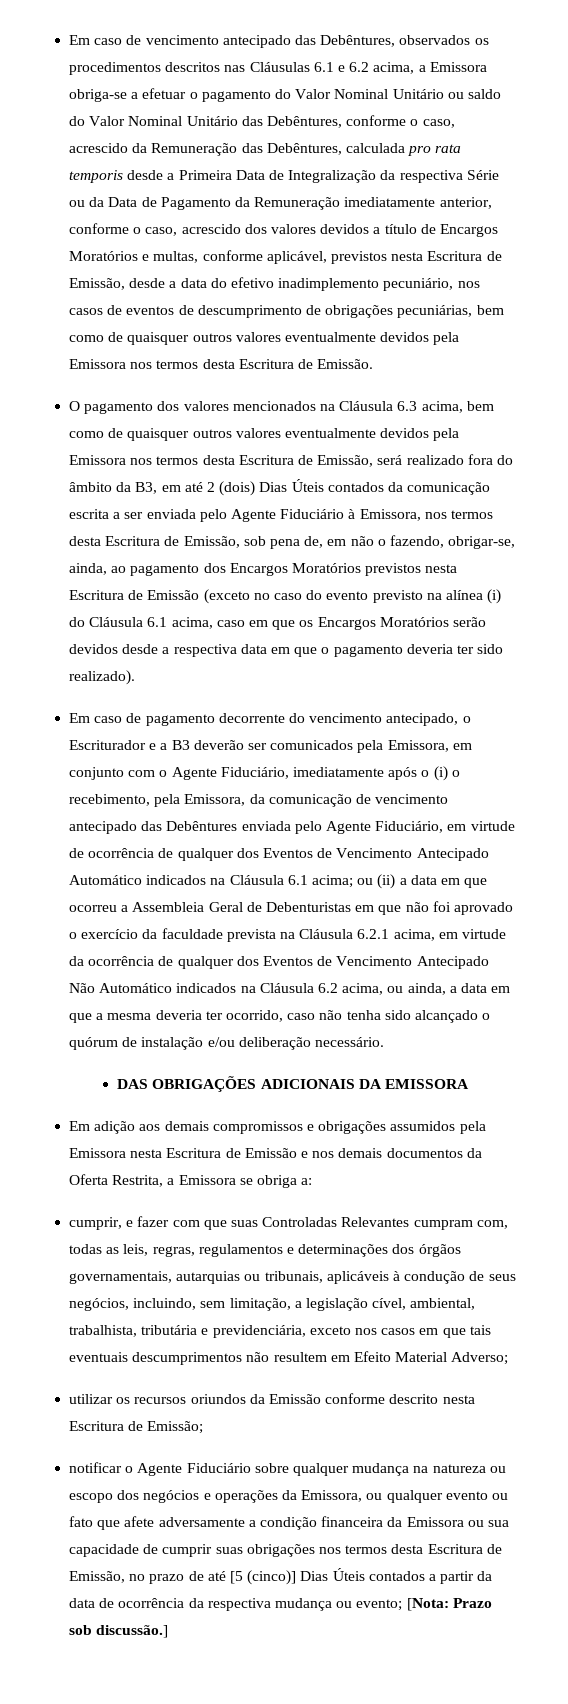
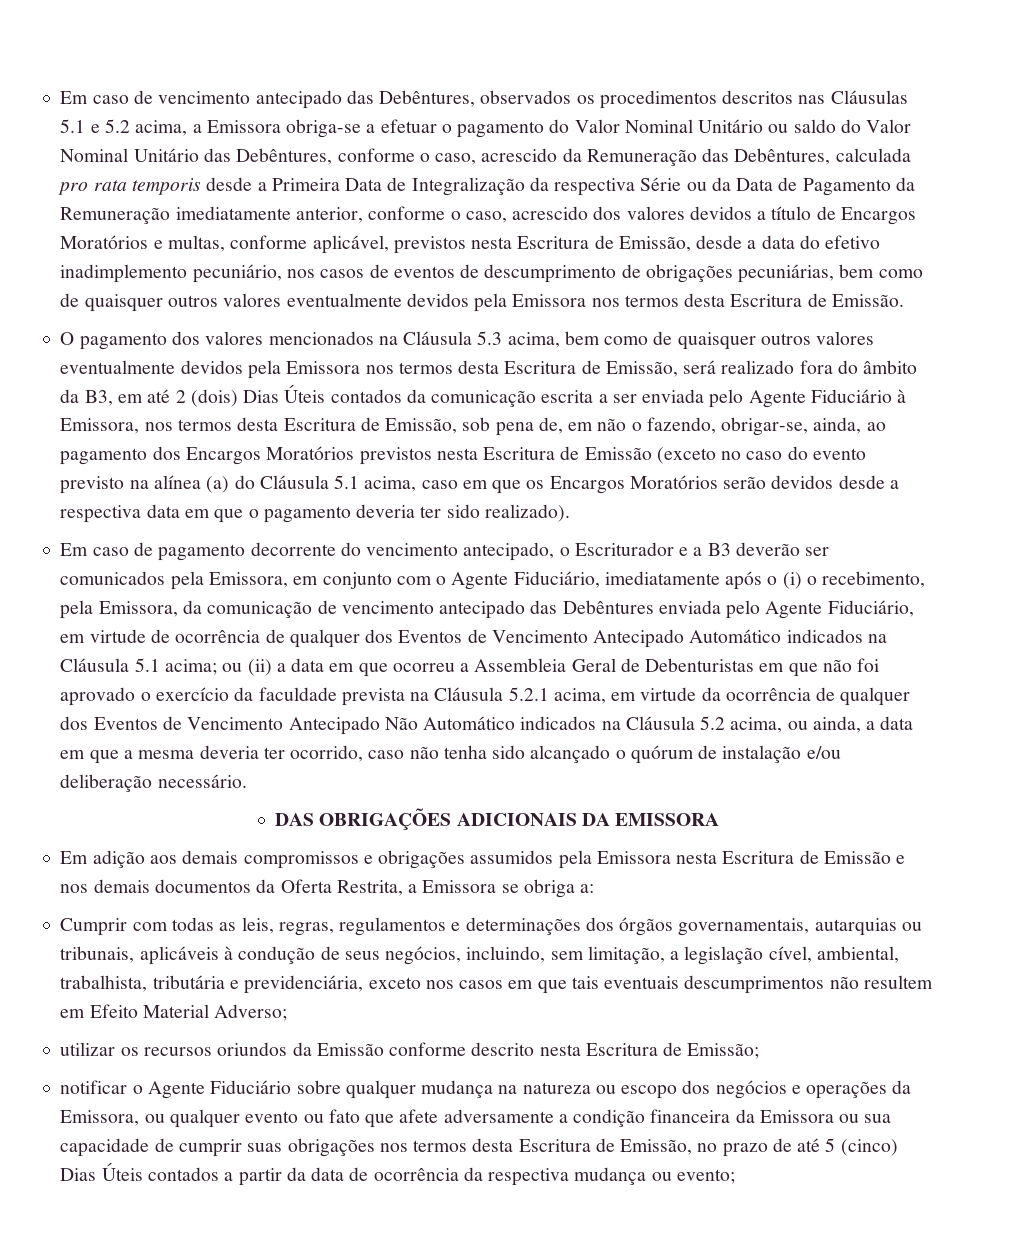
[313,62,370,72] 6.1 e 6.2 -> [60,119,130,133] 5.1 e 5.2
[397,401,418,411] 6.3 -> [477,331,503,345] 5.3
[487,589,502,604] (i) -> [206,476,230,493] (a)
[147,617,168,627] 6.1 -> [334,475,360,489] 5.1
[287,875,308,885] 6.1 -> [134,658,160,672] 5.1
[357,929,390,939] 6.2.1 -> [508,687,549,701] 5.2.1
[317,983,338,993] 6.2 -> [700,716,726,730] 5.2
[69,1216,508,1230] cumprir, e fazer com que suas Controladas Relevantes cumpram com, -> [60,918,168,936] Cumprir com
[229,1570,297,1585] [5 (cinco)] -> [825,1138,898,1156] 5 (cinco)
[406,1598,492,1611] [69,1625,169,1638] [Nota: Prazo sob discussão.] -> (735, 1176) none

